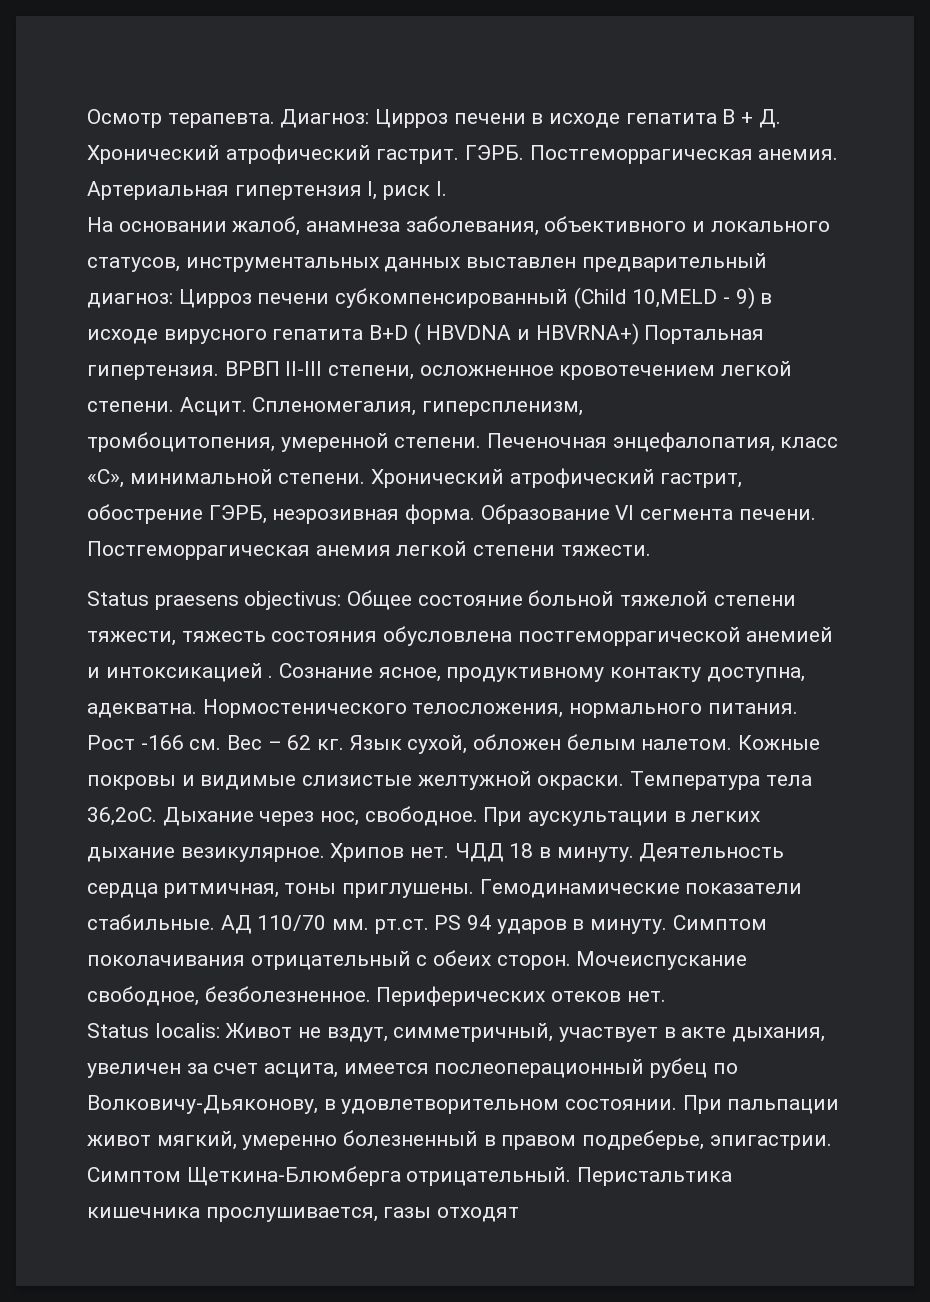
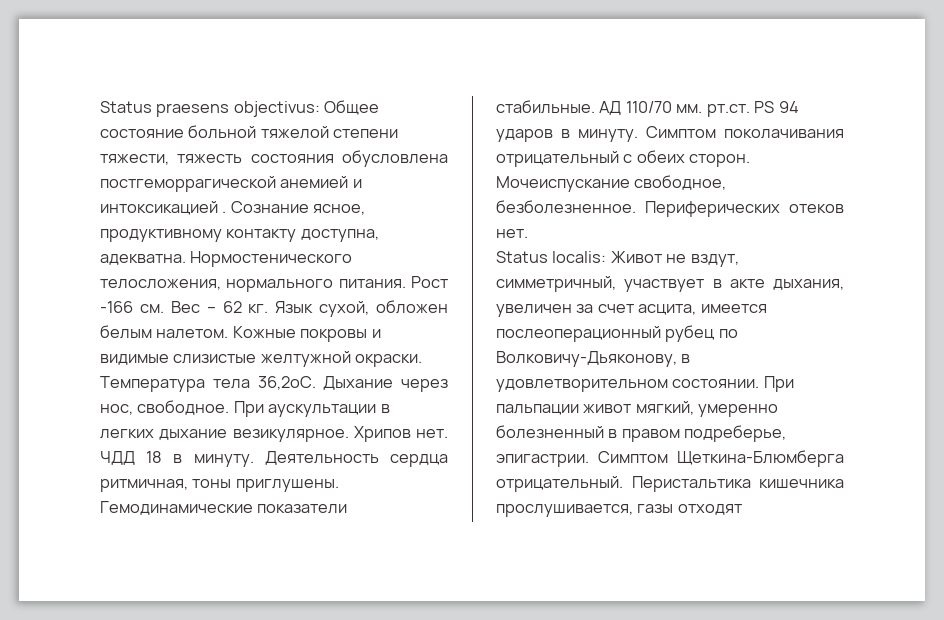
[87,109,781,128] [87,144,839,164] [87,181,447,200] [87,216,830,236] [87,253,767,272] [87,287,773,309] [87,323,765,345] [87,361,793,380] [87,397,584,416] [87,432,839,452] [87,468,743,488] [87,504,816,524] [87,541,651,560] Осмотр терапевта. Диагноз: Цирроз печени в исходе гепатита В + Д. Хронический атрофический гастрит. ГЭРБ. Постгеморрагическая анемия. Артериальная гипертензия I, риск I. // На основании жалоб, анамнеза заболевания, объективного и локального статусов, инструментальных данных выставлен предварительный диагноз: Цирроз печени субкомпенсированный (Child 10,MELD - 9) в исходе вирусного гепатита B+D ( HBVDNA и HBVRNA+) Портальная гипертензия. ВРВП II-III степени, осложненное кровотечением легкой степени. Асцит. Спленомегалия, гиперспленизм, // тромбоцитопения, умеренной степени. Печеночная энцефалопатия, класс «С», минимальной степени. Хронический атрофический гастрит, обострение ГЭРБ, неэрозивная форма. Образование VI сегмента печени. Постгеморрагическая анемия легкой степени тяжести. // -> (100, 107) none

